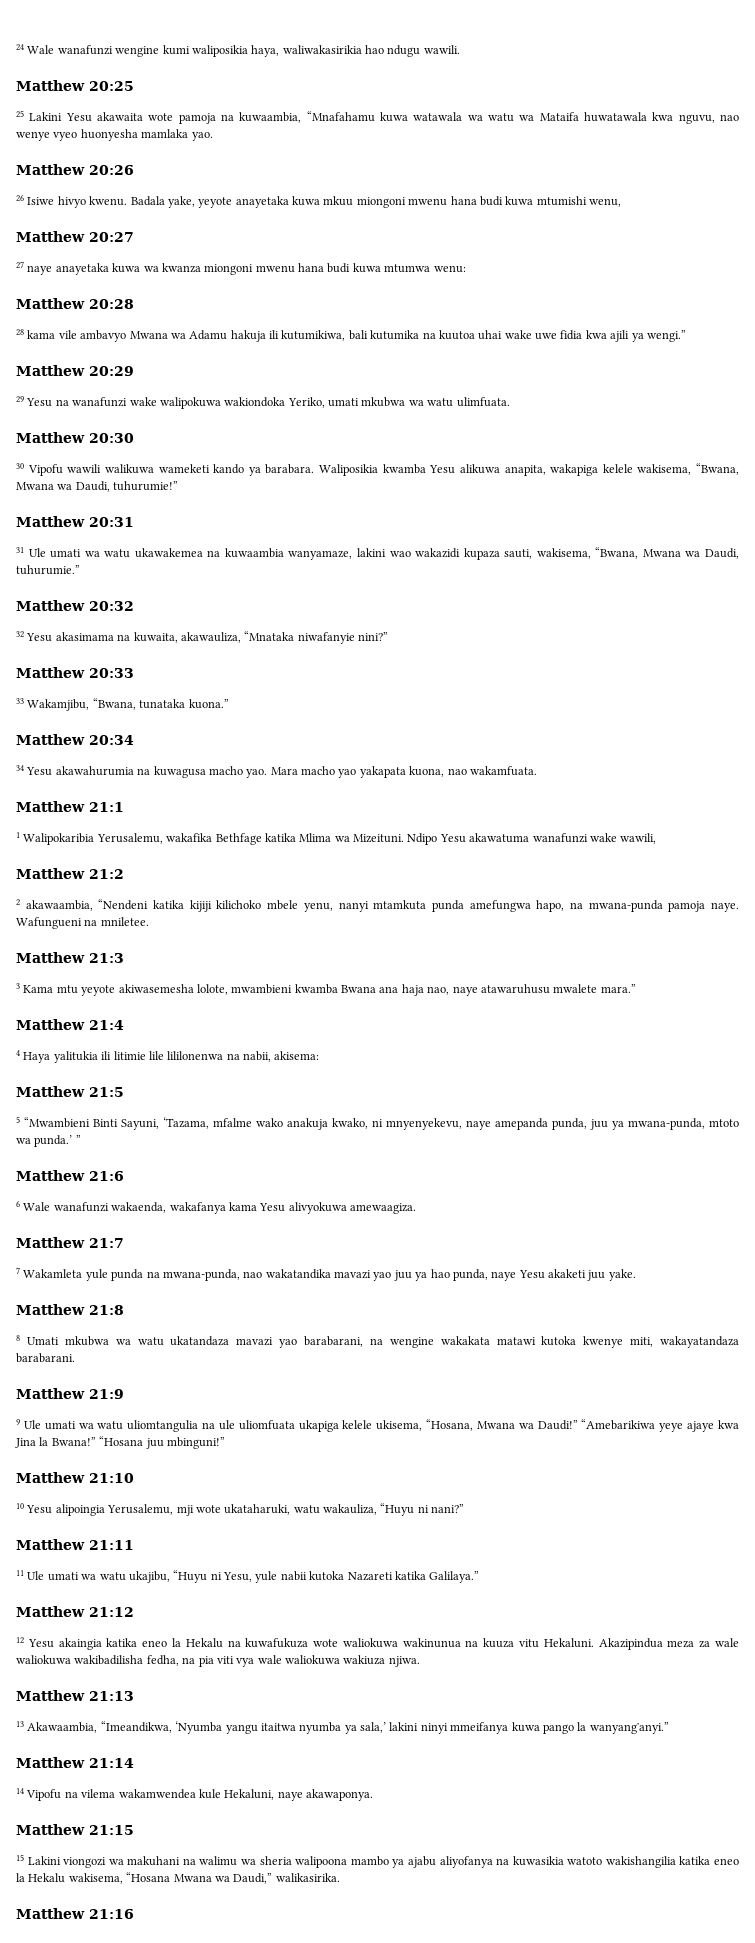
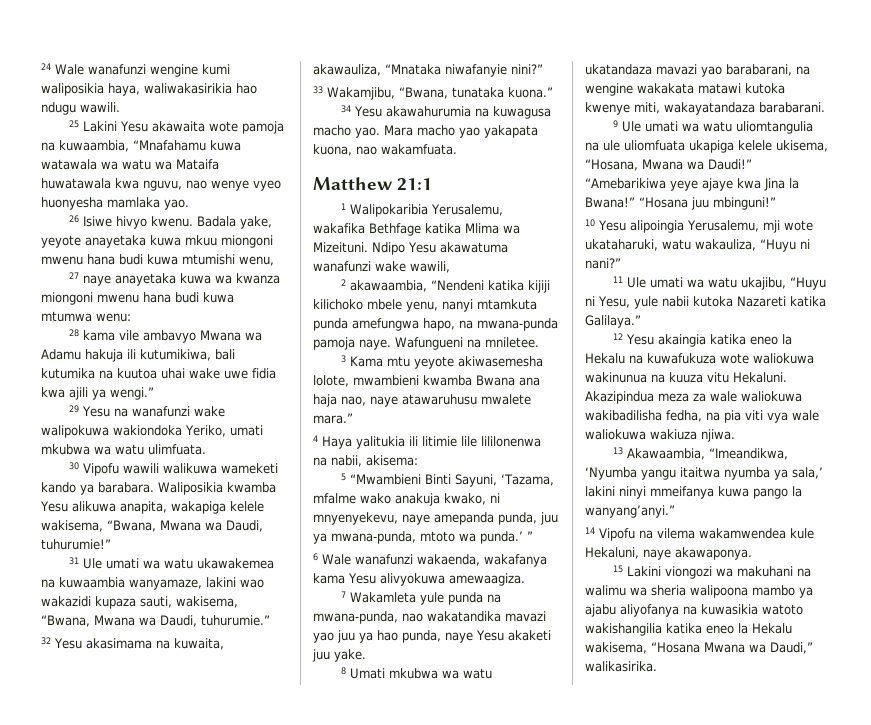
[16,80,134,91] // Matthew 20:25 -> (120, 107) none
[16,164,134,175] // Matthew 20:26 -> (189, 204) none
[16,231,134,242] // Matthew 20:27 -> (274, 261) none
[16,298,134,309] // Matthew 20:28 -> (131, 317) none
[16,365,134,376] // Matthew 20:29 -> (154, 393) none
[16,432,134,443] // Matthew 20:30 -> (206, 449) none
[16,516,134,527] // Matthew 20:31 -> (111, 544) none
[16,600,134,611] // Matthew 20:32 -> (270, 620) none
[16,667,134,678] // Matthew 20:33 -> (543, 69) none
[16,734,134,745] // Matthew 20:34 -> (553, 92) none
[16,868,124,879] // Matthew 21:2 -> (450, 267) none
[16,952,124,963] // Matthew 21:3 -> (539, 342) none
[16,1019,124,1030] // Matthew 21:4 -> (353, 418) none
[16,1086,124,1097] // Matthew 21:5 -> (418, 460) none
[16,1170,124,1181] // Matthew 21:6 -> (533, 536) none
[16,1237,124,1248] // Matthew 21:7 -> (525, 579) none
[16,1304,124,1315] // Matthew 21:8 -> (366, 655) none
[16,1388,124,1399] // Matthew 21:9 -> (825, 107) none
[16,1472,134,1483] // Matthew 21:10 -> (776, 203) none
[16,1539,134,1550] // Matthew 21:11 -> (621, 263) none
[16,1606,134,1617] // Matthew 21:12 -> (641, 321) none
[16,1690,134,1701] // Matthew 21:13 -> (735, 435) none
[16,1757,134,1768] // Matthew 21:14 -> (675, 511) none
[16,1824,134,1835] // Matthew 21:15 -> (752, 553) none
[16,1908,134,1919] // Matthew 21:16 -> (657, 666) none

